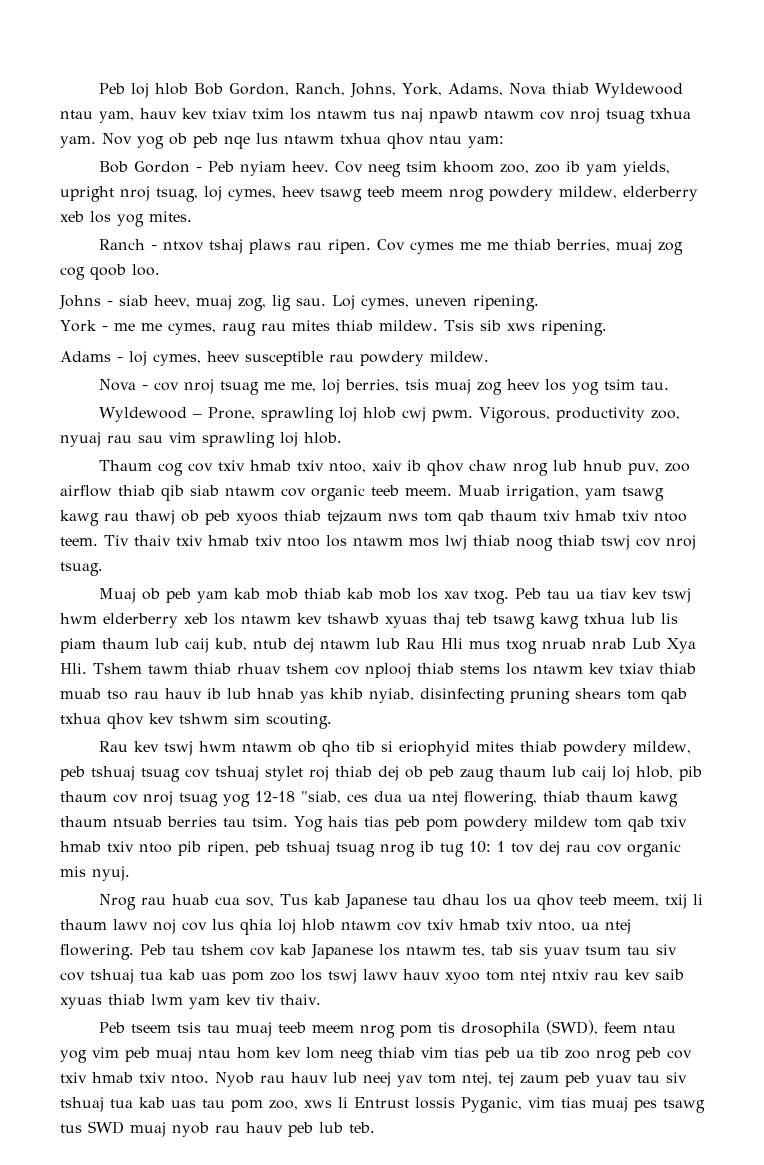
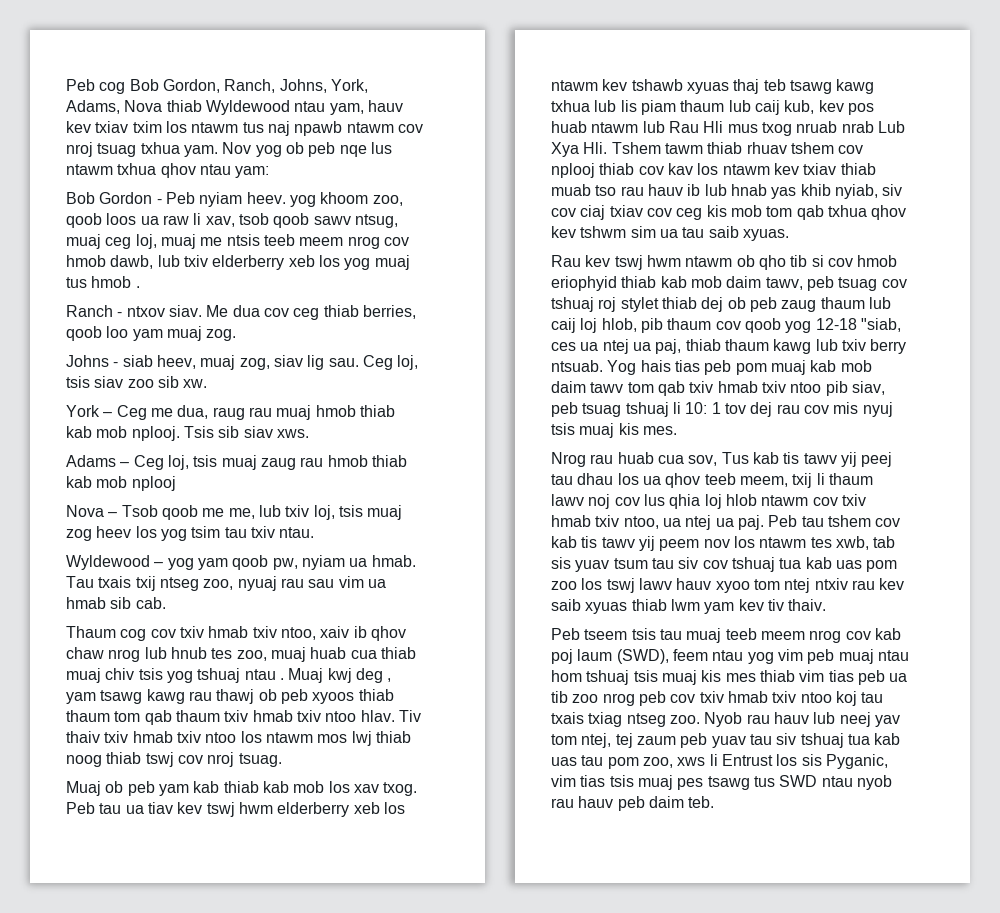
[99,83,189,98] Peb loj hlob -> [66,79,126,94] Peb cog
[335,161,671,177] [60,186,698,202] [60,211,192,227] [99,239,684,255] [60,264,160,280] Cov neeg tsim khoom zoo, zoo ib yam yields, upright nroj tsuag, loj cymes, heev tsawg teeb meem nrog powdery mildew, elderberry xeb los yog mites. // Ranch - ntxov tshaj plaws rau ripen. Cov cymes me me thiab berries, muaj zog cog qoob loo. -> [289,192,403,207] [66,213,398,228] [66,234,409,249] [66,255,410,270] [66,276,140,288] [66,305,416,320] [66,326,237,341] yog khoom zoo, qoob loos ua raw li xav, tsob qoob sawv ntsug, muaj ceg loj, muaj me ntsis teeb meem nrog cov hmob dawb, lub txiv elderberry xeb los yog muaj tus hmob . // Ranch - ntxov siav. Me dua cov ceg thiab berries, qoob loo yam muaj zog.
(266, 304) none -> [273,355,303,367] siav
[331,295,539,311] [60,320,607,336] [60,351,489,366] [99,379,400,395] Loj cymes, uneven ripening. // York - me me cymes, raug rau mites thiab mildew. Tsis sib xws ripening. // Adams - loj cymes, heev susceptible rau powdery mildew. // Nova - cov nroj tsuag me me, loj berries, -> [362,355,419,370] [66,376,208,388] [66,405,395,420] [66,426,309,441] [66,455,407,470] [66,476,176,491] [66,505,335,520] Ceg loj, tsis siav zoo sib xw. // York – Ceg me dua, raug rau muaj hmob thiab kab mob nplooj. Tsis sib siav xws. // Adams – Ceg loj, tsis muaj zaug rau hmob thiab kab mob nplooj // Nova – Tsob qoob me me, lub txiv loj,
[641,381,670,390] tau. -> [224,526,315,538] tau txiv ntau.
[208,407,646,423] Prone, sprawling loj hlob cwj pwm. Vigorous, productivity -> [167,555,416,570] [66,576,199,591] yog yam qoob pw, nyiam ua hmab. Tau txais txij ntseg
[202,432,342,448] sprawling loj hlob. -> [367,579,386,588] [66,597,166,609] ua hmab sib cab.
[628,463,691,475] [60,485,579,501] puv, zoo airflow thiab qib siab ntawm cov organic teeb meem. Muab irrigation, -> [211,647,416,662] [66,668,392,683] tes zoo, muaj huab cua thiab muaj chiv tsis yog tshuaj ntau . Muaj kwj deg ,
[327,510,418,525] tejzaum nws -> [66,710,110,722] thaum
[60,537,98,546] teem. -> [360,710,395,722] hlav.
[266,588,299,600] mob -> (220, 787) none
[253,638,314,653] ntub dej -> [818,100,874,115] [551,121,587,133] kev pos huab
[459,665,500,674] stems -> [638,163,693,175] cov kav
[420,688,621,704] disinfecting pruning shears -> [882,184,903,196] [551,205,762,220] siv cov ciaj txiav cov ceg kis mob
[266,713,332,729] scouting. -> [659,226,789,241] ua tau saib xyuas.
[399,741,692,756] [60,766,135,781] eriophyid mites thiab powdery mildew, peb tshuaj -> [827,255,898,267] [551,276,834,291] cov hmob eriophyid thiab kab mob daim tawv, peb
[265,766,329,781] stylet roj -> [598,297,659,312] roj stylet
[143,791,218,807] nroj tsuag -> [744,318,781,333] qoob
[374,791,537,807] dua ua ntej flowering, -> [580,339,682,354] ua ntej ua paj,
[60,816,288,827] thaum ntsuab berries tau tsim. -> [815,339,907,354] [551,360,603,372] lub txiv berry ntsuab.
[463,816,588,831] powdery mildew -> [770,360,872,375] [551,381,624,393] muaj kab mob daim tawv
[207,841,464,857] ripen, peb tshuaj tsuag nrog ib tug -> [851,381,885,395] [551,402,681,417] siav, peb tsuag tshuaj li
[627,841,681,857] [60,866,130,881] organic mis nyuj. -> [833,402,893,417] [551,423,677,438] mis nyuj tsis muaj kis mes.
[345,894,408,909] Japanese -> [783,452,893,467] tis tawv yij peej
[60,944,134,960] flowering. -> [715,515,764,530] ua paj.
[311,944,485,959] Japanese los ntawm tes, -> [581,536,869,551] tis tawv yij peem nov los ntawm tes xwb,
[400,1022,541,1037] pom tis drosophila -> [845,628,901,640] [551,649,613,664] cov kab poj laum
[276,1047,373,1063] kev lom neeg -> [586,670,756,685] tshuaj tsis muaj kis mes
[171,1074,209,1084] ntoo. -> [800,691,884,706] [551,712,700,727] ntoo koj tau txais txiag ntseg zoo.
[415,1097,455,1109] lossis -> [776,754,822,766] los sis
(586, 1102) none -> [609,775,634,787] tsis
[130,1122,166,1137] muaj -> [821,776,853,787] ntau
[319,1122,343,1133] lub -> [648,796,684,808] daim

